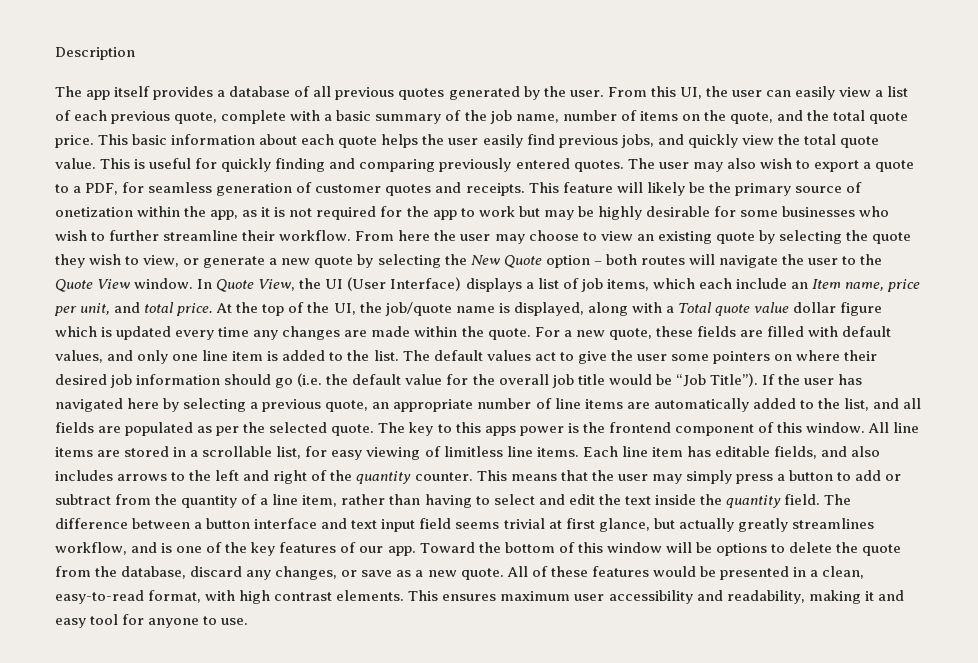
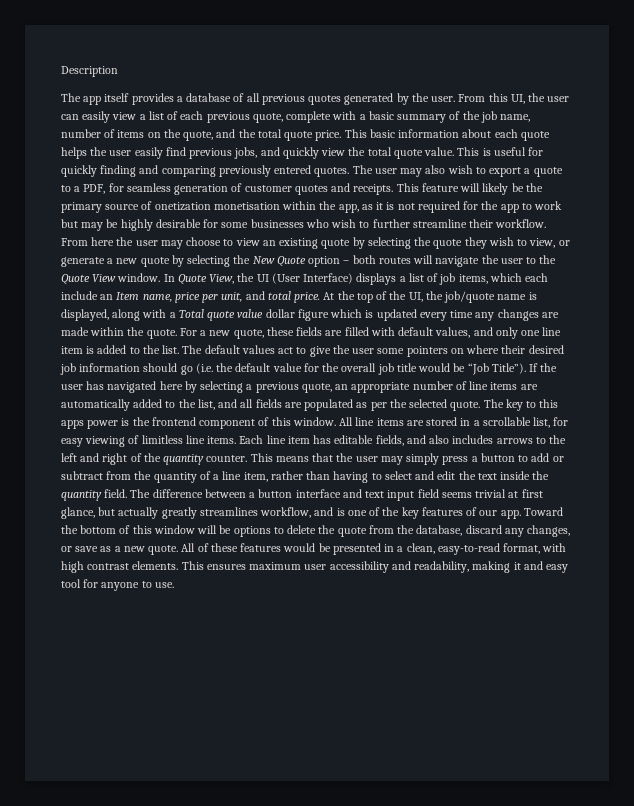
(133, 212) none -> [213,202,280,210] monetisation

